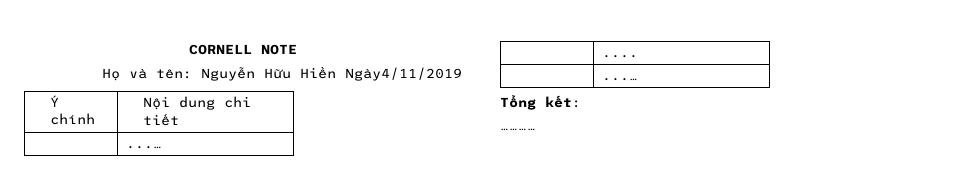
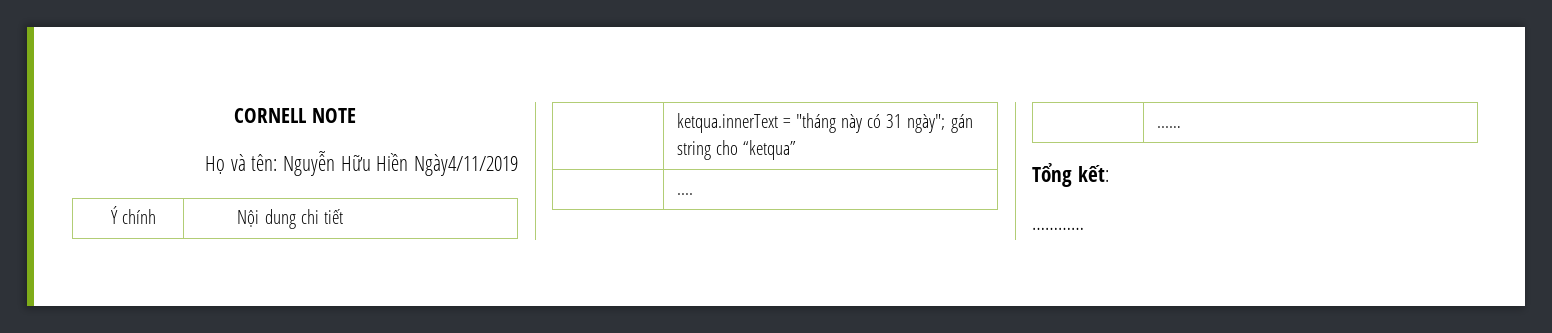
[125,146,162,149] ...… -> [676,113,973,133] [676,140,796,160] ketqua.innerText = "tháng này có 31 ngày"; gán string cho “ketqua”

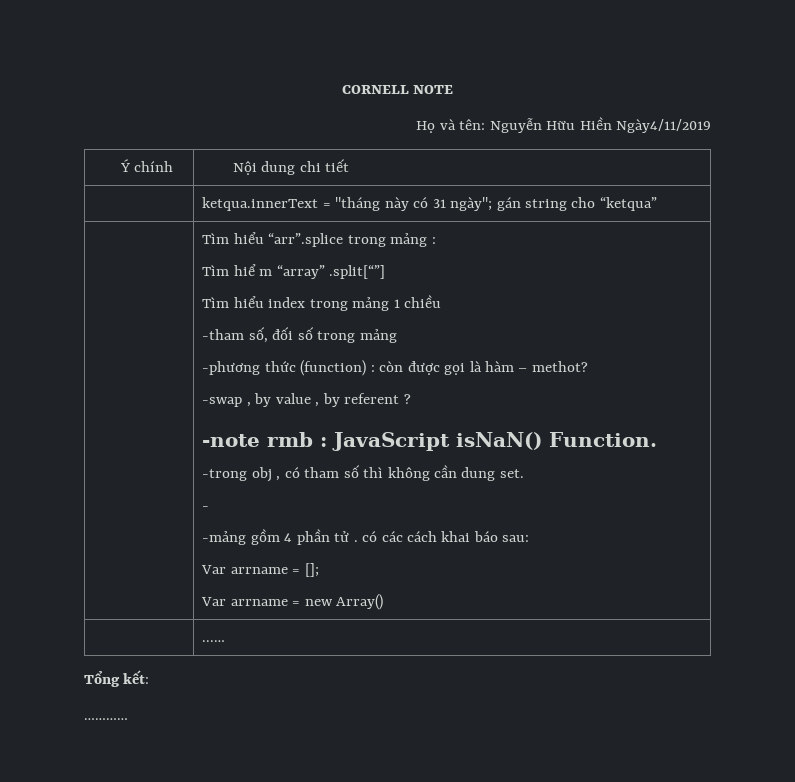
[676,193,693,195] .... -> [202,232,436,247] [202,264,386,279] [202,295,442,311] [202,327,397,343] [202,360,588,376] [202,393,411,407] [202,432,658,451] [202,465,524,482] [202,506,210,510] [202,529,530,545] [201,563,319,577] [201,594,384,610] Tìm hiểu “arr”.splice trong mảng : // Tìm hiể m “array” .split[“”] // Tìm hiểu index trong mảng 1 chiều // -tham số, đối số trong mảng // -phương thức (function) : còn được gọi là hàm – methot? // -swap , by value , by referent ? // -note rmb : JavaScript isNaN() Function. // -trong obj , có tham số thì không cần dung set. // - // -mảng gồm 4 phần tử . có các cách khai báo sau: // Var arrname = []; // Var arrname = new Array()

